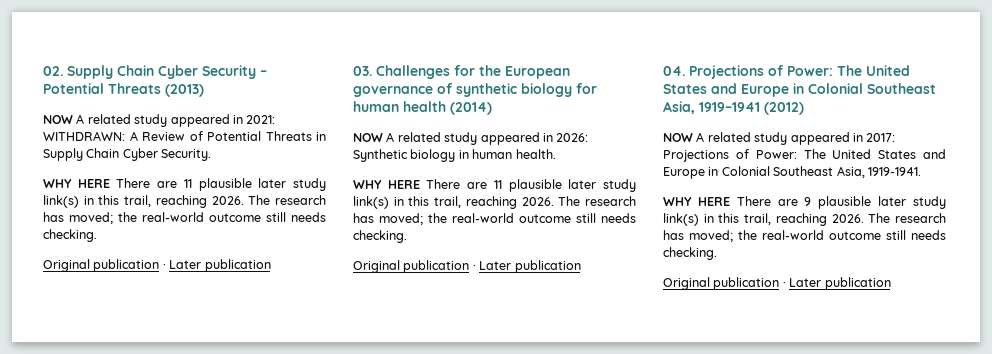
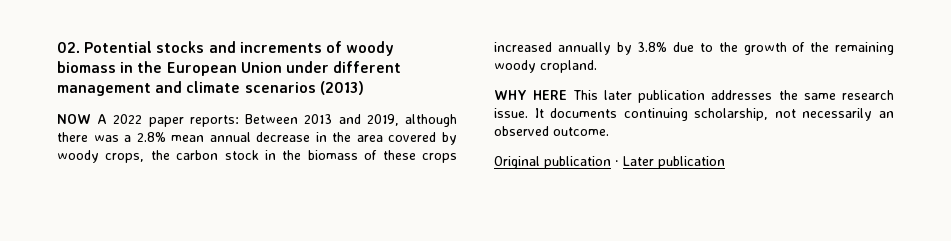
[67,65,267,79] [43,83,204,97] [43,114,276,127] [43,131,326,141] [43,148,212,161] [43,178,326,191] [43,195,326,208] [43,212,326,224] [43,229,97,242] [43,259,271,272] [353,65,570,79] [353,83,597,97] [353,101,492,115] [353,132,589,145] [353,149,556,162] [353,179,636,192] [353,196,636,209] [353,213,636,225] [353,230,407,243] [353,260,581,273] [663,65,910,79] [663,83,936,97] [663,101,804,115] [663,132,896,145] [663,149,946,162] [663,166,921,179] [663,196,946,209] [663,213,946,226] [663,230,946,242] [663,247,717,260] [663,277,891,290] Supply Chain Cyber Security – Potential Threats (2013) // NOW A related study appeared in 2021: WITHDRAWN: A Review of Potential Threats in Supply Chain Cyber Security. // WHY HERE There are 11 plausible later study link(s) in this trail, reaching 2026. The research has moved; the real-world outcome still needs checking. // Original publication · Later publication // 03. Challenges for the European governance of synthetic biology for human health (2014) // NOW A related study appeared in 2026: Synthetic biology in human health. // WHY HERE There are 11 plausible later study link(s) in this trail, reaching 2026. The research has moved; the real-world outcome still needs checking. // Original publication · Later publication // 04. Projections of Power: The United States and Europe in Colonial Southeast Asia, 1919–1941 (2012) // NOW A related study appeared in 2017: Projections of Power: The United States and Europe in Colonial Southeast Asia, 1919-1941. // WHY HERE There are 9 plausible later study link(s) in this trail, reaching 2026. The research has moved; the real-world outcome still needs checking. // Original publication · Later publication -> [84,41,395,56] [57,61,402,76] [57,81,364,96] [57,114,458,127] [57,132,458,145] [57,150,457,163] [494,42,894,55] [494,60,597,73] [494,90,894,103] [494,108,894,121] [494,126,609,136] [494,156,725,169] Potential stocks and increments of woody biomass in the European Union under different management and climate scenarios (2013) // NOW A 2022 paper reports: Between 2013 and 2019, although there was a 2.8% mean annual decrease in the area covered by woody crops, the carbon stock in the biomass of these crops increased annually by 3.8% due to the growth of the remaining woody cropland. // WHY HERE This later publication addresses the same research issue. It documents continuing scholarship, not necessarily an observed outcome. // Original publication · Later publication

